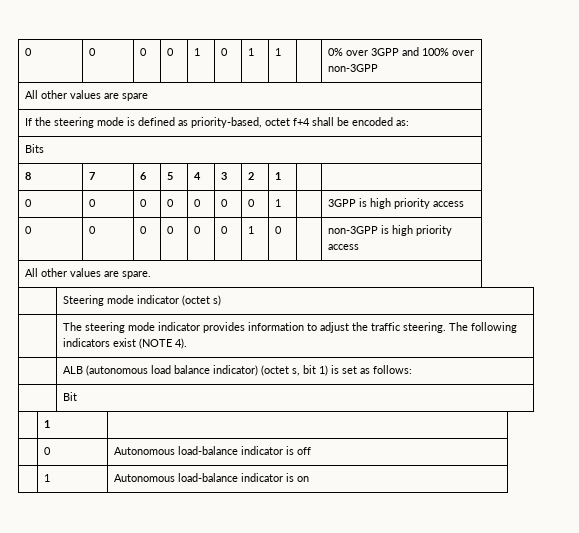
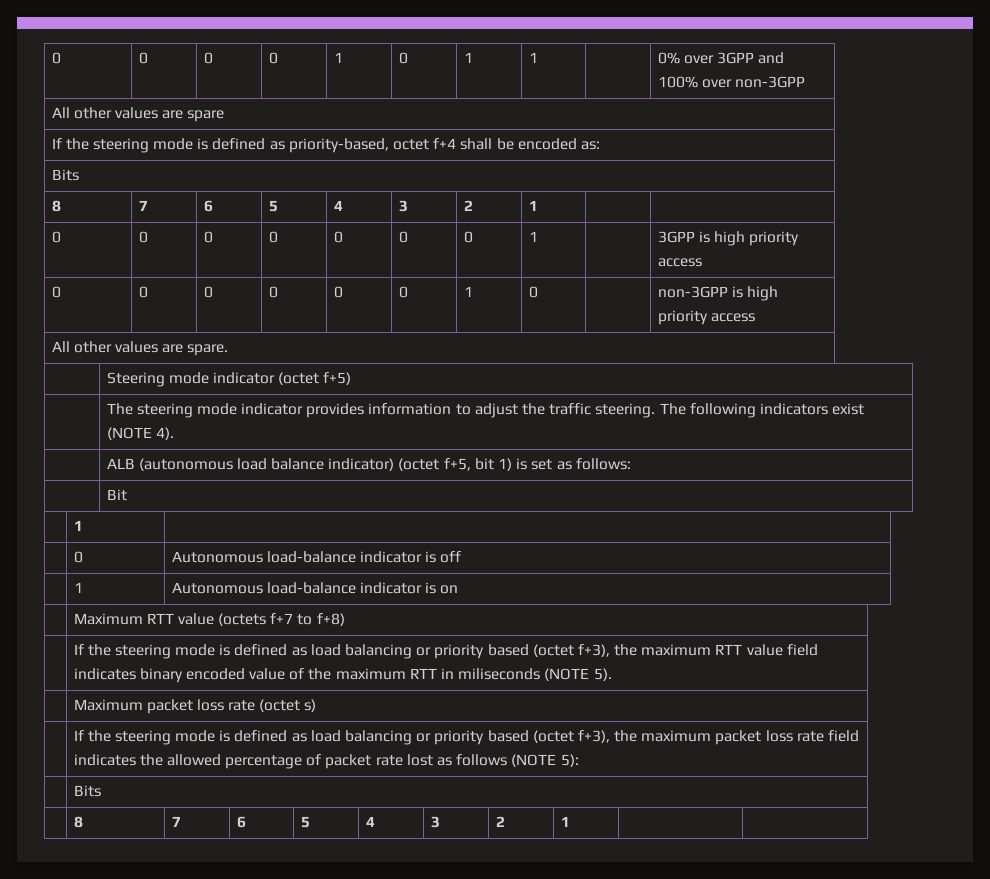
[212,295,221,306] s) -> [323,372,352,385] f+5)
[291,368,300,376] s, -> [443,458,471,471] f+5,
(309, 479) none -> [73,613,345,626] [73,644,818,659] [73,668,612,683] [73,699,317,714] [73,730,860,745] [73,754,579,769] [73,785,101,797] [73,816,83,828] [171,816,181,827] [236,816,246,828] [300,816,310,828] [365,816,375,827] [430,816,440,828] [495,816,505,827] [560,816,570,827] // | Maximum RTT value (octets f+7 to f+8) // | If the steering mode is defined as load balancing or priority based (octet f+3), the maximum RTT value field indicates binary encoded value of the maximum RTT in miliseconds (NOTE 5). // | Maximum packet loss rate (octet s) // | If the steering mode is defined as load balancing or priority based (octet f+3), the maximum packet loss rate field indicates the allowed percentage of packet rate lost as follows (NOTE 5): // | Bits // | 8 | 7 | 6 | 5 | 4 | 3 | 2 | 1 | |

